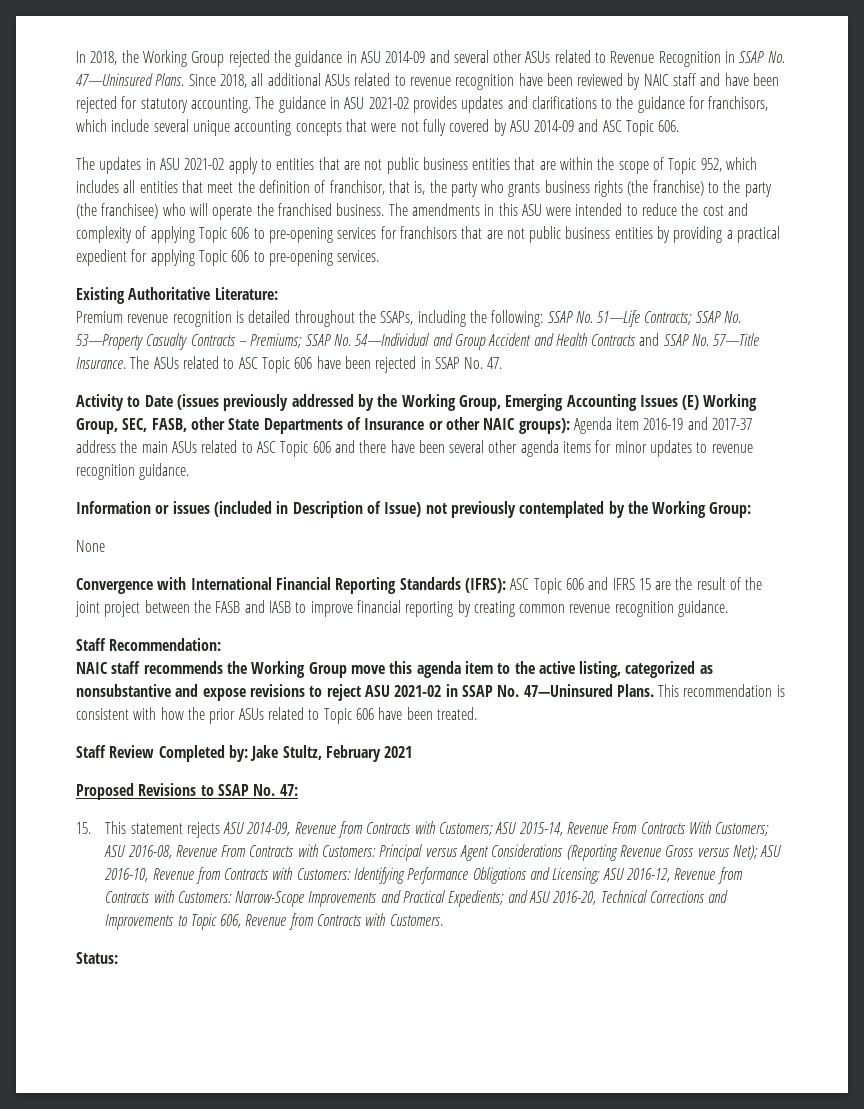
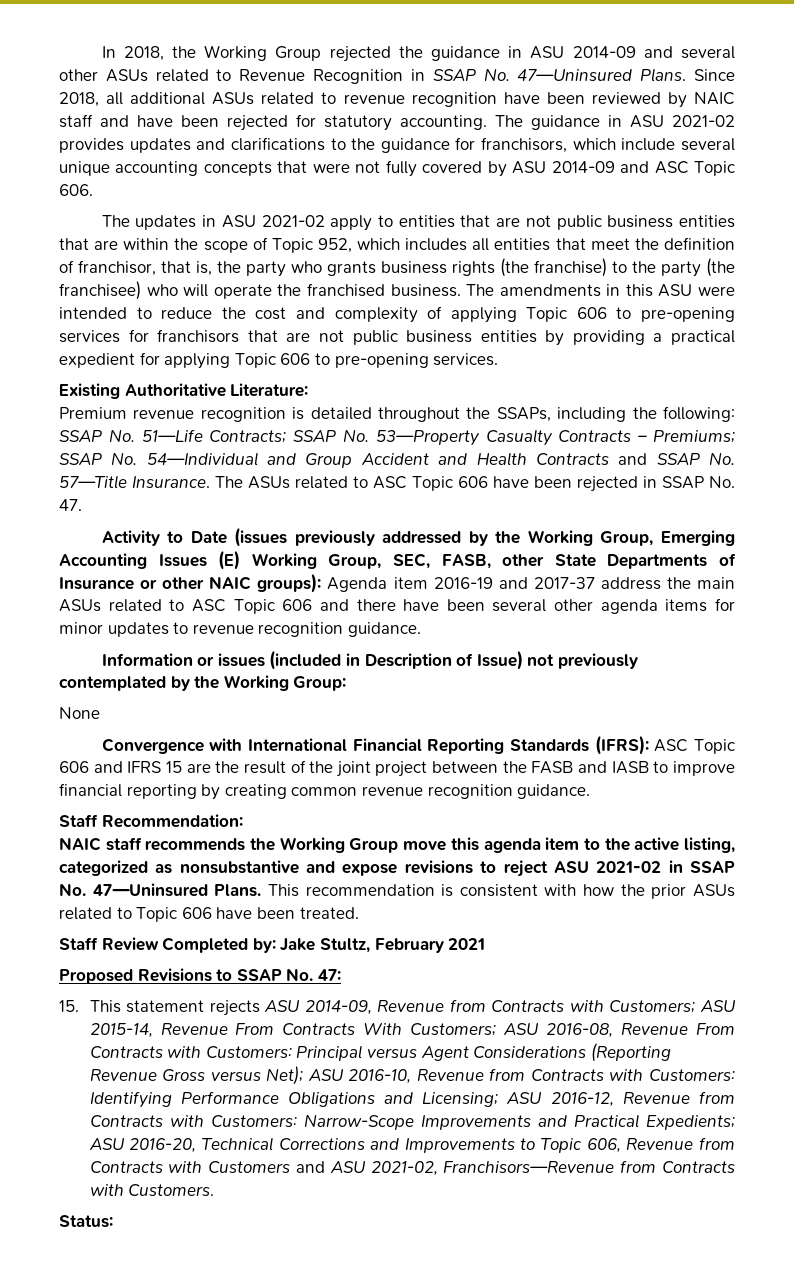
[507,890,528,903] and -> (735, 1122) none
(387, 919) none -> [208,1160,735,1176] [89,1184,124,1196] Customers and ASU 2021-02, Franchisors—Revenue from Contracts with

